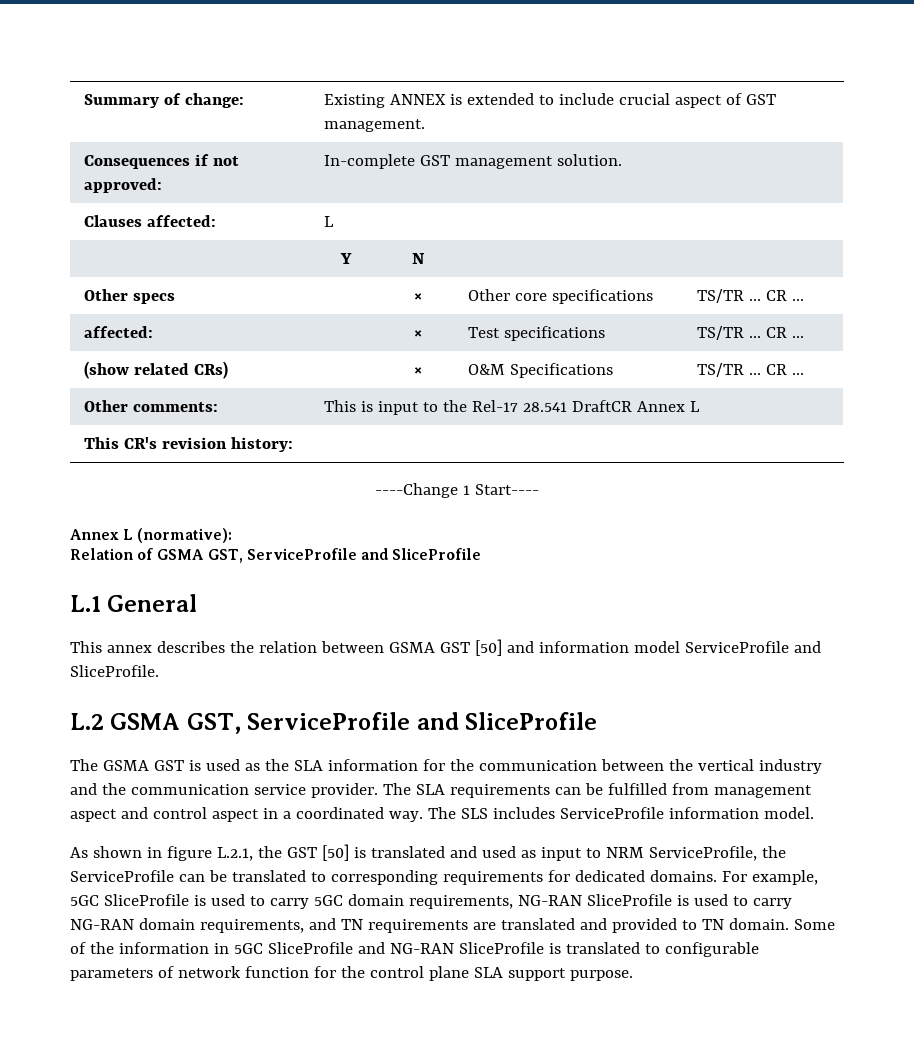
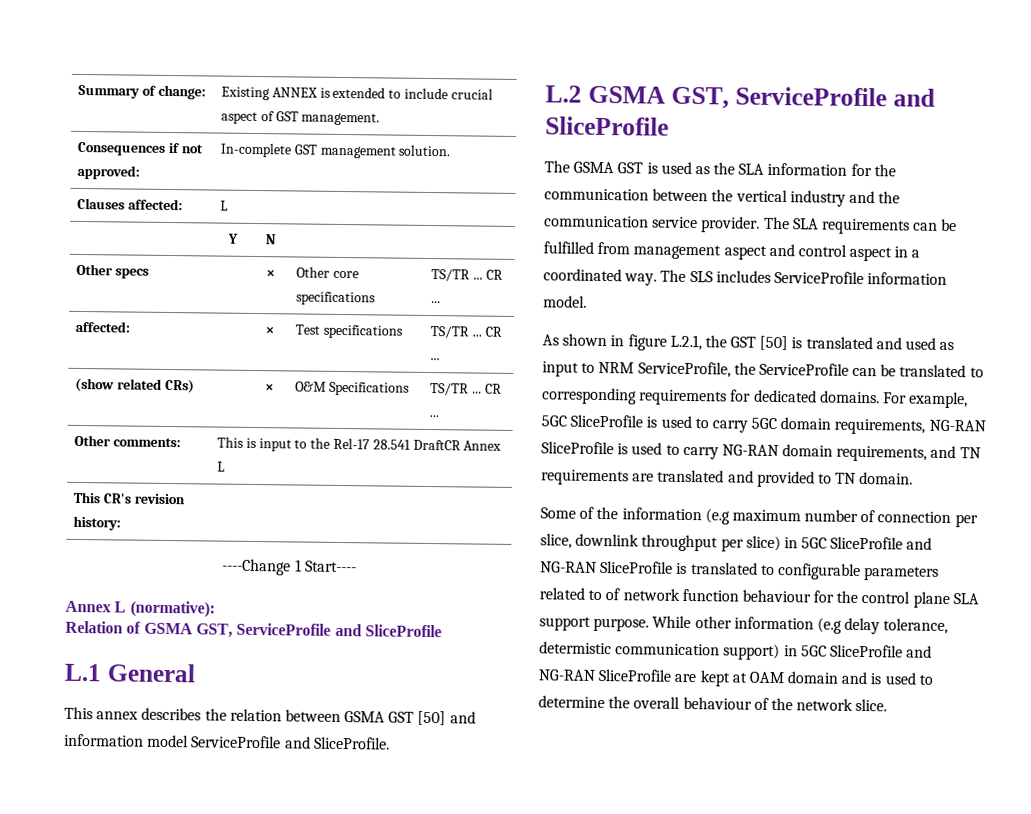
(789, 924) none -> (914, 478) //
(209, 948) none -> [704,508,978,528] [540,533,781,552] (e.g maximum number of connection per slice, downlink throughput per slice)
(153, 974) none -> [539,587,603,601] related to
(309, 972) none -> [741,589,811,603] behaviour
(633, 975) none -> [652,615,949,635] [539,641,933,661] [538,668,933,687] [538,695,888,712] While other information (e.g delay tolerance, determistic communication support) in 5GC SliceProfile and NG-RAN SliceProfile are kept at OAM domain and is used to determine the overall behaviour of the network slice.

